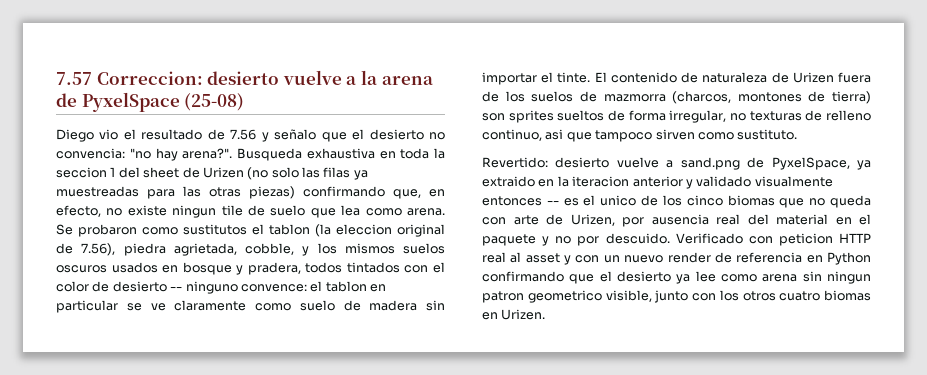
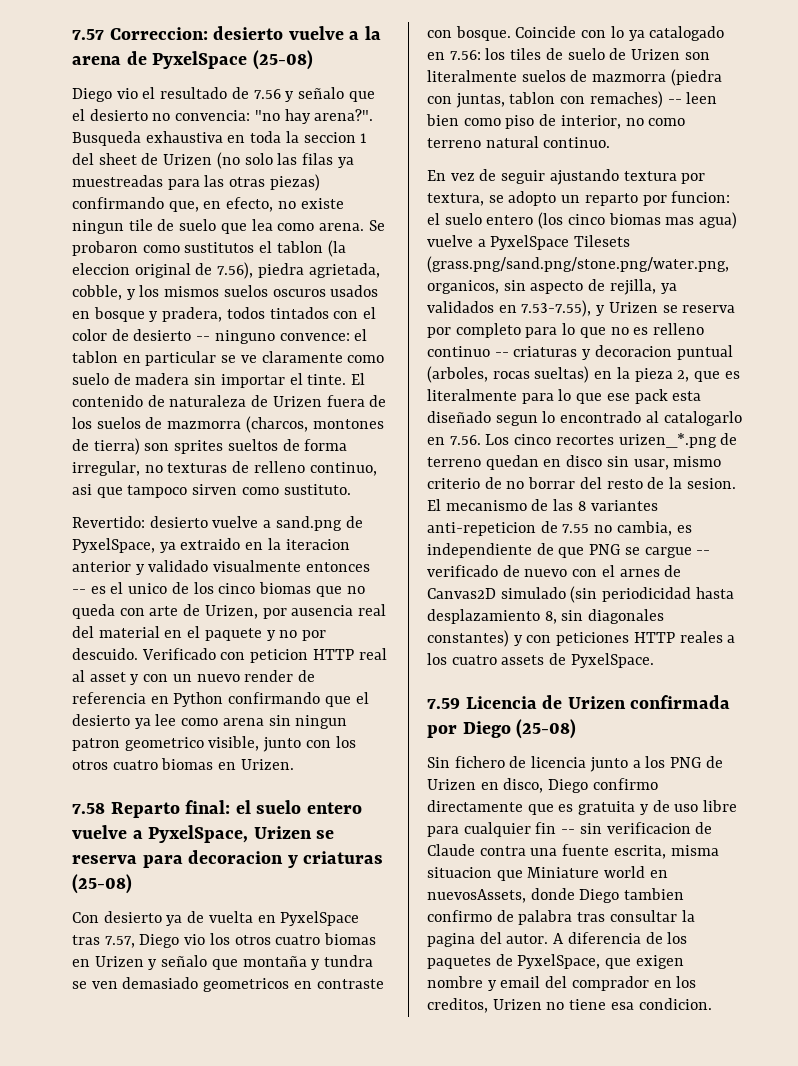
(546, 314) none -> [72,800,362,818] [72,825,335,843] [72,850,384,868] [72,874,132,894] [72,911,360,926] [72,933,377,948] [72,955,374,970] [72,977,384,992] [427,26,725,41] [427,48,710,60] [427,69,722,86] [427,91,718,108] [426,114,686,129] [427,136,611,148] [427,169,706,185] [427,191,731,206] [427,212,738,229] [427,235,631,250] [427,256,729,273] [427,279,677,295] [427,300,736,317] [427,323,705,338] [427,345,733,360] [427,366,740,383] [427,389,702,404] [427,411,742,426] [427,433,738,448] [427,455,722,470] [427,477,736,489] [427,499,658,511] [427,521,692,536] [427,543,711,558] [427,565,682,577] [427,586,734,603] [427,609,665,624] [427,630,736,647] [427,653,654,668] [427,695,731,709] [427,719,577,739] [427,756,723,772] [427,778,658,793] [427,800,738,815] [427,822,713,837] [427,844,719,859] [427,866,668,881] [427,888,685,903] [427,910,695,925] [427,932,688,947] [427,954,684,969] [427,976,697,991] [427,998,712,1013] // 7.58 Reparto final: el suelo entero vuelve a PyxelSpace, Urizen se reserva para decoracion y criaturas (25-08) // Con desierto ya de vuelta en PyxelSpace tras 7.57, Diego vio los otros cuatro biomas en Urizen y señalo que montaña y tundra se ven demasiado geometricos en contraste con bosque. Coincide con lo ya catalogado en 7.56: los tiles de suelo de Urizen son literalmente suelos de mazmorra (piedra con juntas, tablon con remaches) -- leen bien como piso de interior, no como terreno natural continuo. // En vez de seguir ajustando textura por textura, se adopto un reparto por funcion: el suelo entero (los cinco biomas mas agua) vuelve a PyxelSpace Tilesets (grass.png/sand.png/stone.png/water.png, organicos, sin aspecto de rejilla, ya validados en 7.53-7.55), y Urizen se reserva por completo para lo que no es relleno continuo -- criaturas y decoracion puntual (arboles, rocas sueltas) en la pieza 2, que es literalmente para lo que ese pack esta diseñado segun lo encontrado al catalogarlo en 7.56. Los cinco recortes urizen_*.png de terreno quedan en disco sin usar, mismo criterio de no borrar del resto de la sesion. El mecanismo de las 8 variantes anti-repeticion de 7.55 no cambia, es independiente de que PNG se cargue -- verificado de nuevo con el arnes de Canvas2D simulado (sin periodicidad hasta desplazamiento 8, sin diagonales constantes) y con peticiones HTTP reales a los cuatro assets de PyxelSpace. // 7.59 Licencia de Urizen confirmada por Diego (25-08) // Sin fichero de licencia junto a los PNG de Urizen en disco, Diego confirmo directamente que es gratuita y de uso libre para cualquier fin -- sin verificacion de Claude contra una fuente escrita, misma situacion que Miniature world en nuevosAssets, donde Diego tambien confirmo de palabra tras consultar la pagina del autor. A diferencia de los paquetes de PyxelSpace, que exigen nombre y email del comprador en los creditos, Urizen no tiene esa condicion.

